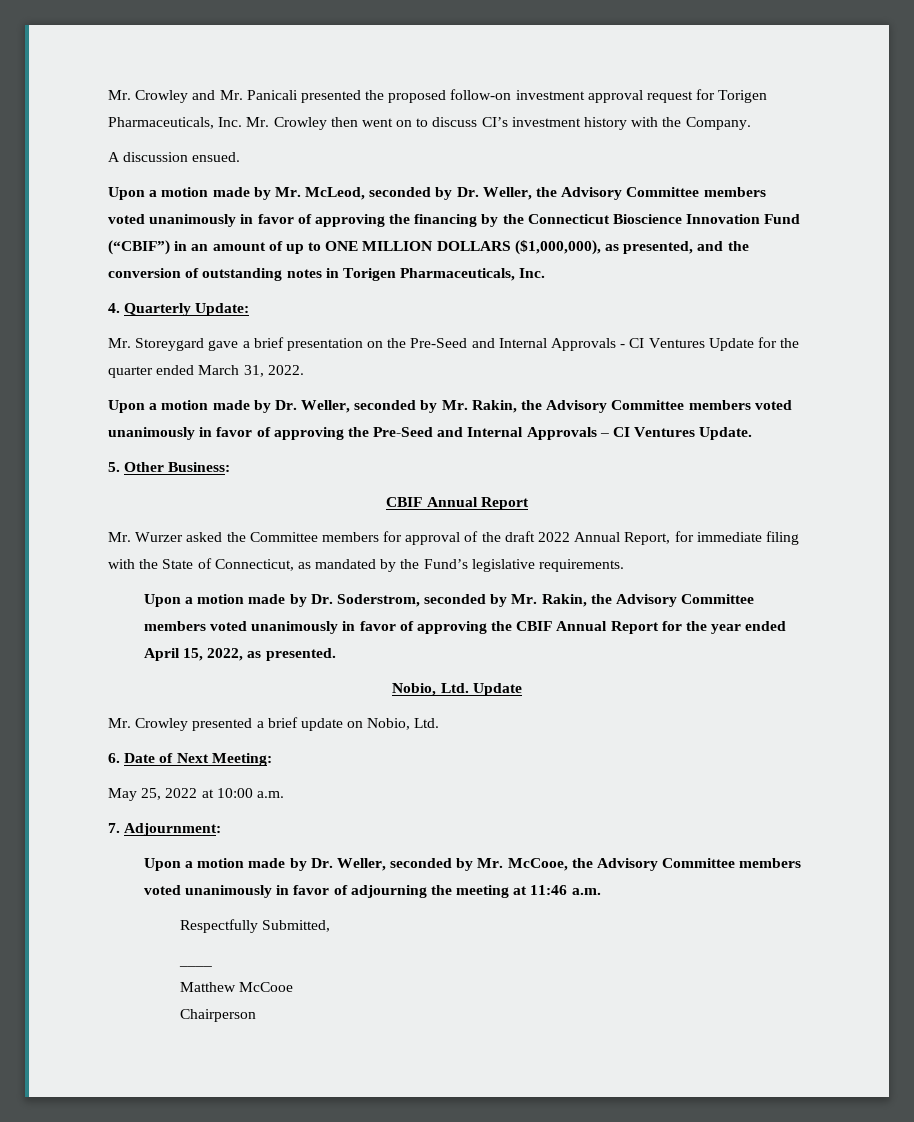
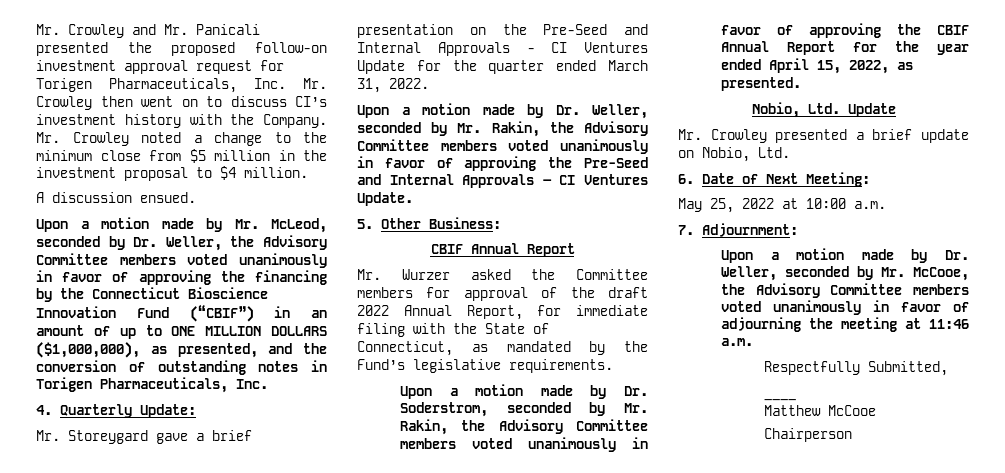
(751, 123) none -> [36,132,327,146] [36,149,327,163] [36,166,308,181] Mr. Crowley noted a change to the minimum close from $5 million in the investment proposal to $4 million.

